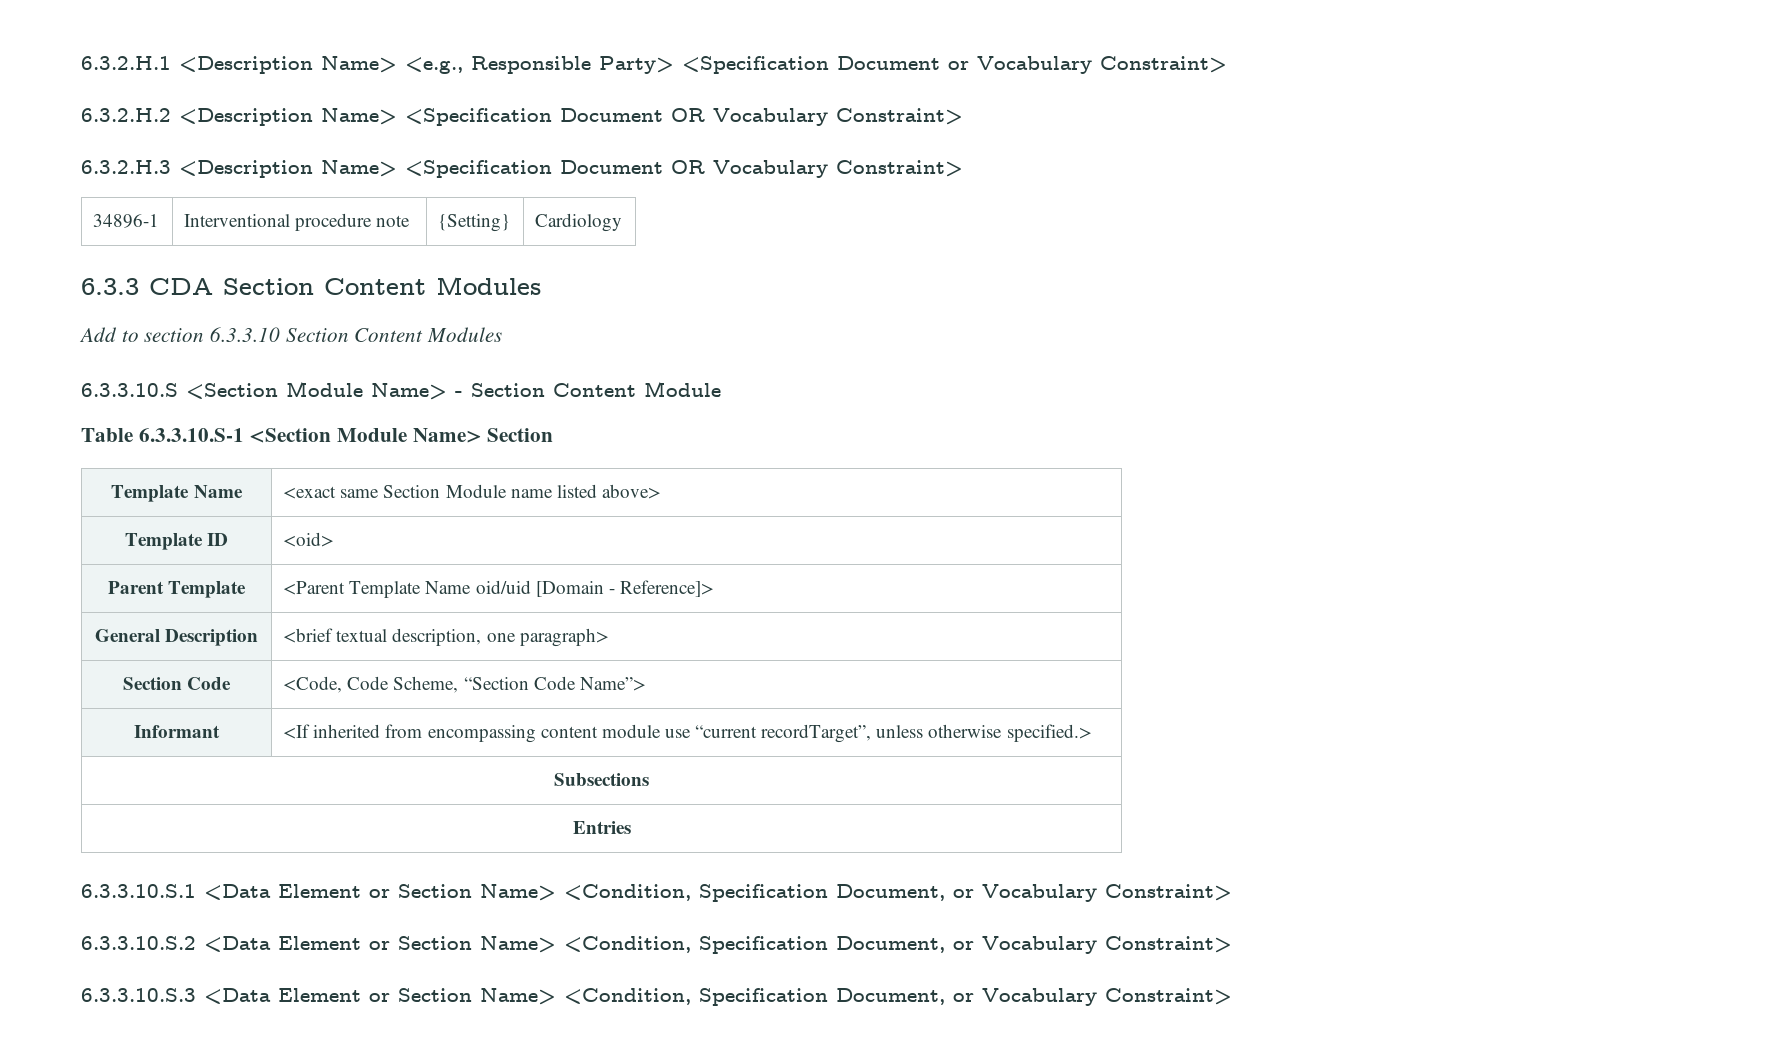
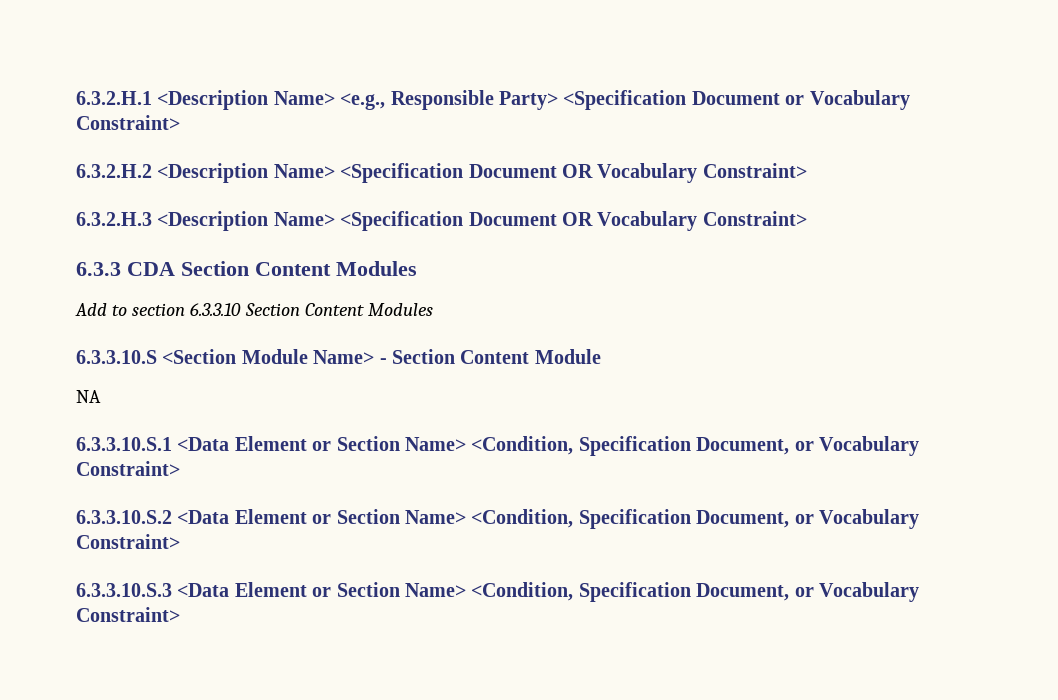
[93,214,160,228] [184,213,411,231] [438,214,511,232] [535,213,623,232] // 34896-1 | Interventional procedure note | {Setting} | Cardiology -> (807, 218) none
[81,428,554,443] [111,485,243,502] [283,484,661,499] [124,533,229,550] [283,532,335,547] [107,581,247,598] [283,580,714,598] [94,629,259,646] [283,628,609,647] [122,677,232,690] [283,676,646,693] [134,725,220,738] [283,724,1092,743] [554,773,649,786] [572,821,631,834] Table 6.3.3.10.S-1 <Section Module Name> Section // Template Name | <exact same Section Module name listed above> // Template ID | <oid> // Parent Template | <Parent Template Name oid/uid [Domain - Reference]> // General Description | <brief textual description, one paragraph> // Section Code | <Code, Code Scheme, “Section Code Name”> // Informant | <If inherited from encompassing content module use “current recordTarget”, unless otherwise specified.> // Subsections // Entries -> [76,390,101,403] NA

